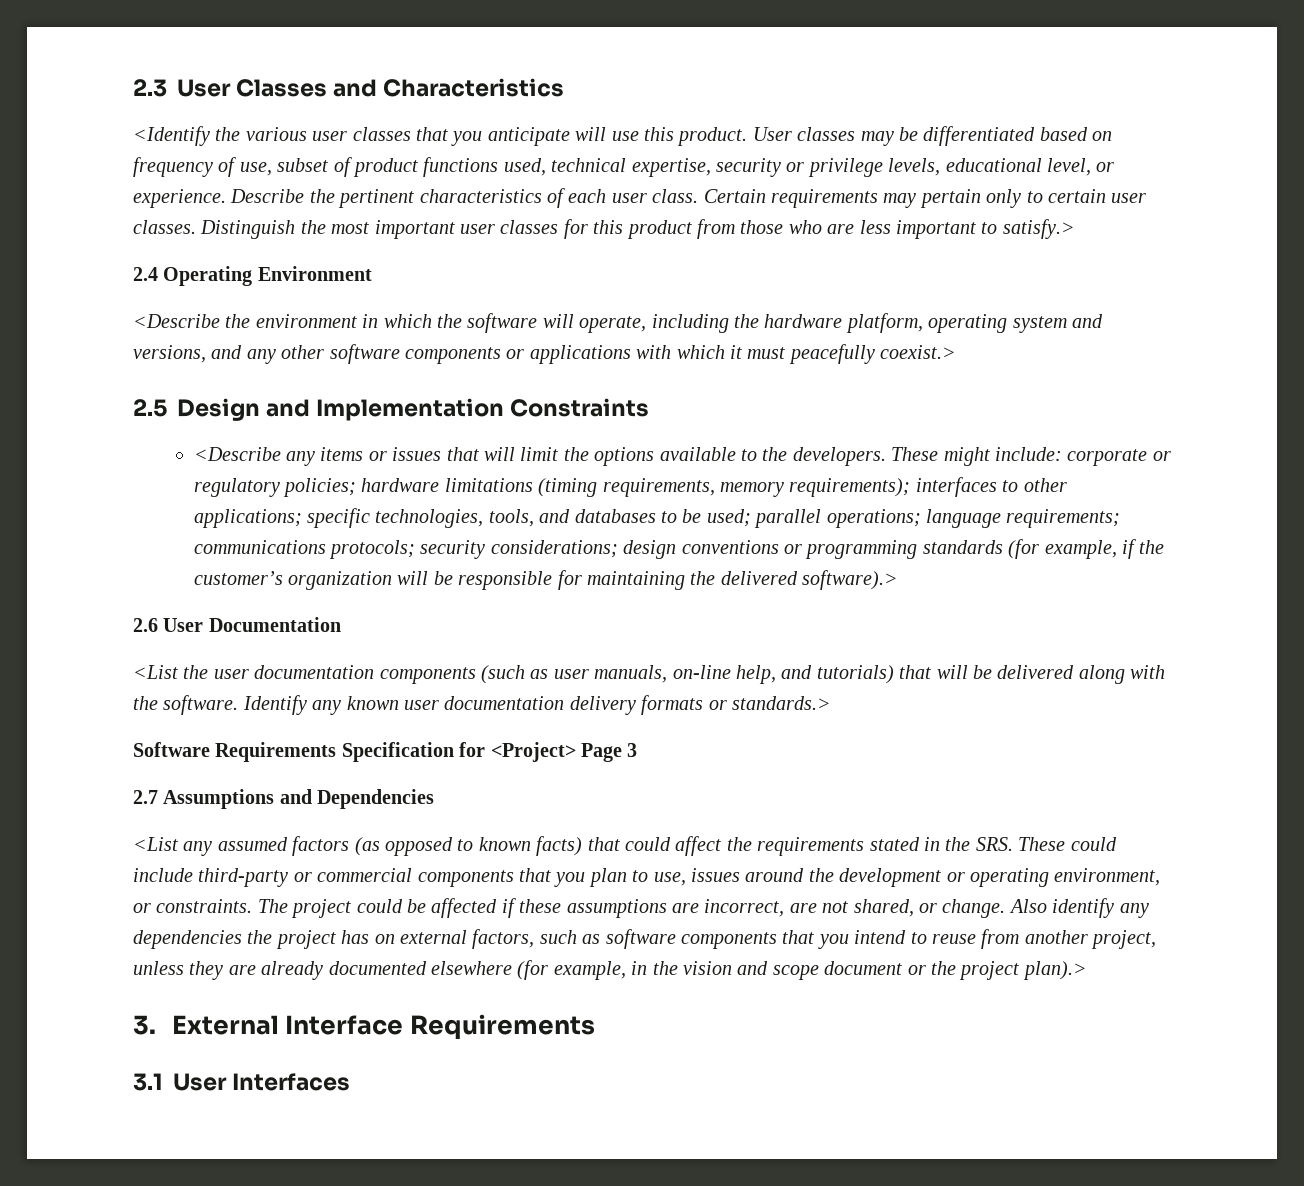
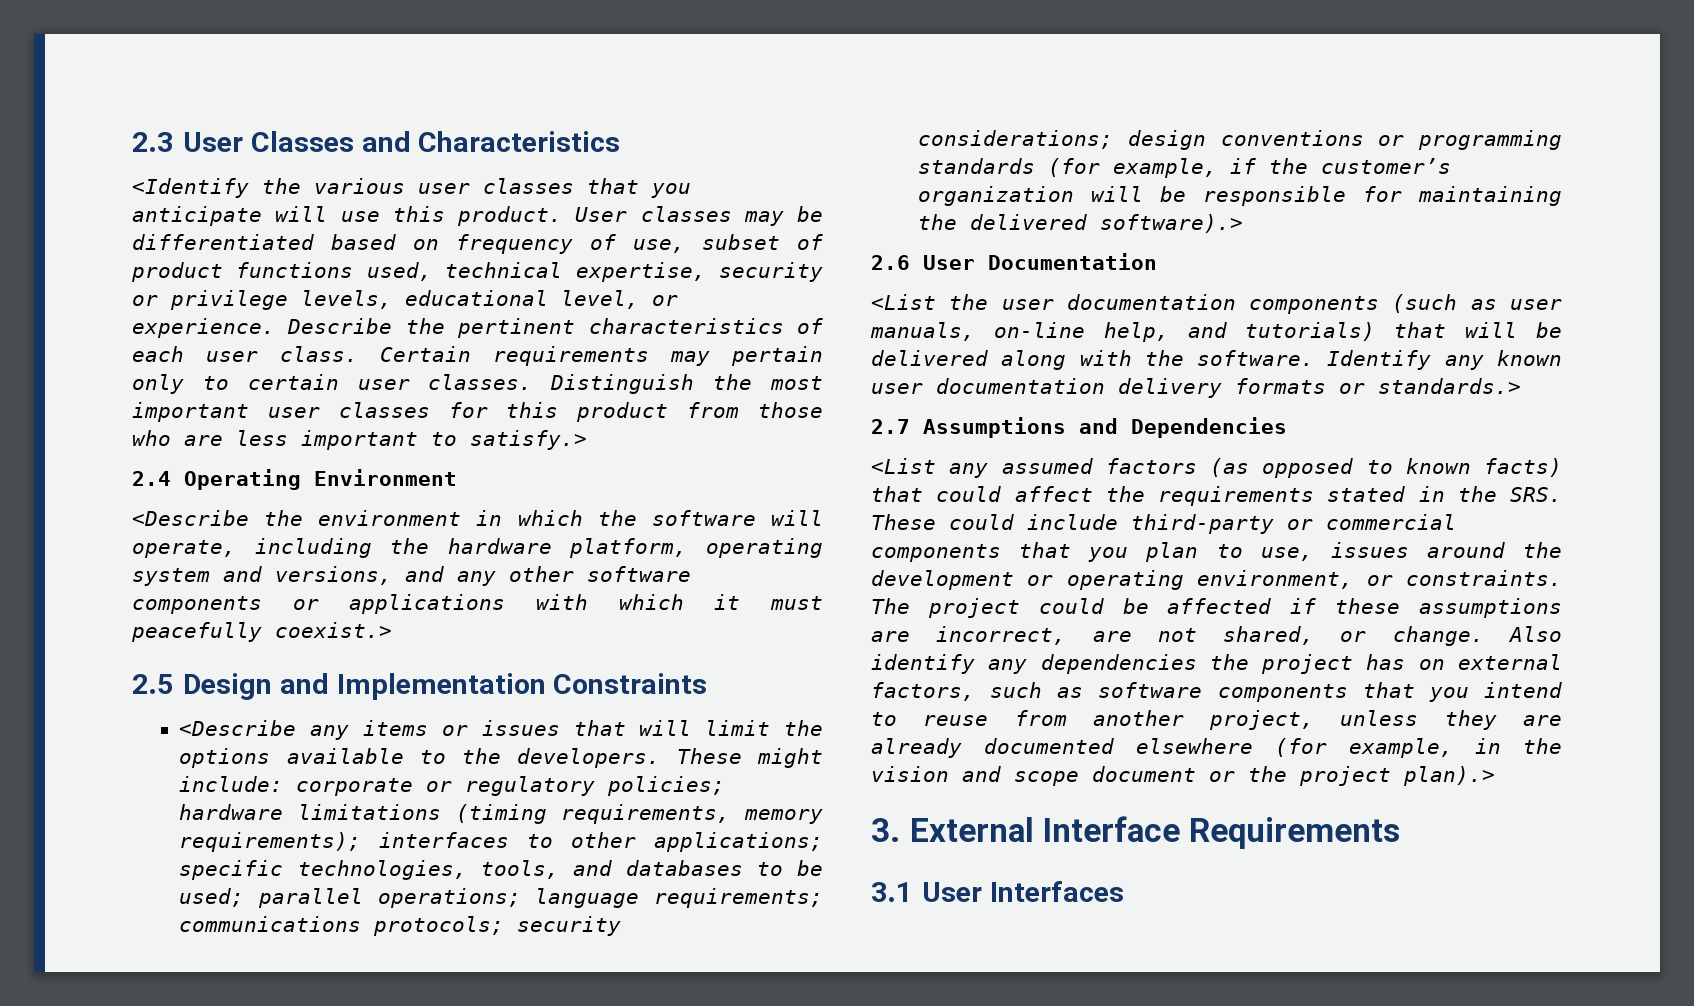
[133,742,638,762] // Software Requirements Specification for <Project> Page 3 -> (1521, 386) none

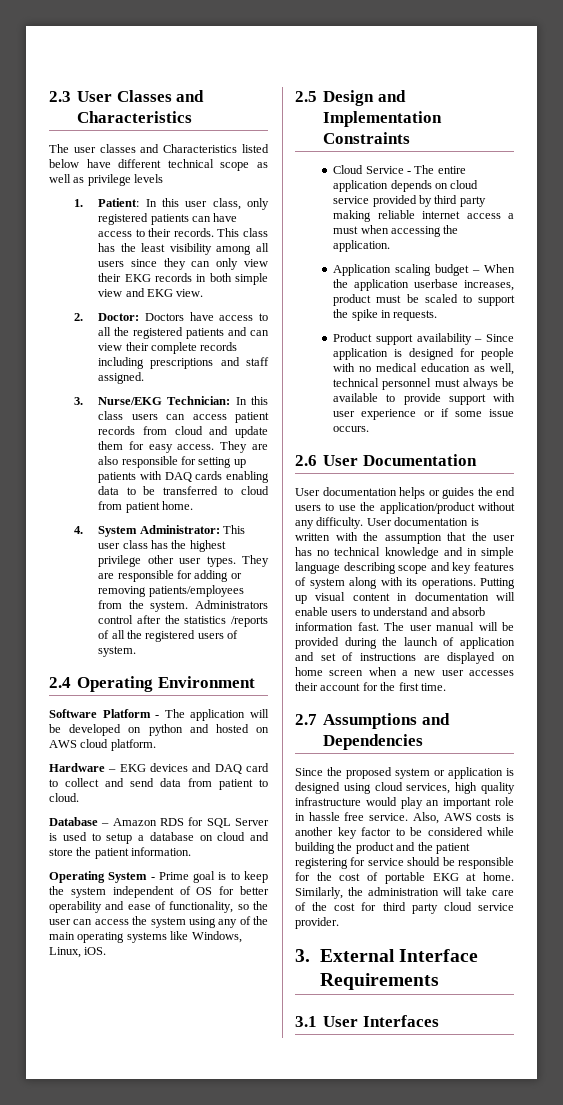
[132,178,691,198] [132,206,823,226] [132,234,823,254] [131,262,823,282] [132,290,678,310] [132,318,823,338] [132,346,823,366] [132,374,823,394] [132,402,823,422] [132,430,587,450] [132,469,457,490] [132,510,823,526] [132,538,824,558] [132,566,691,586] [132,594,823,614] [131,622,392,642] <Identify the various user classes that you anticipate will use this product. User classes may be differentiated based on frequency of use, subset of product functions used, technical expertise, security or privilege levels, educational level, or experience. Describe the pertinent characteristics of each user class. Certain requirements may pertain only to certain user classes. Distinguish the most important user classes for this product from those who are less important to satisfy.> // 2.4 Operating Environment // <Describe the environment in which the software will operate, including the hardware platform, operating system and versions, and any other software components or applications with which it must peacefully coexist.> -> [49,144,269,153] [49,159,268,171] [49,174,164,186] [73,198,269,210] [98,213,238,225] [98,228,268,237] [98,243,269,255] [98,258,268,270] [98,273,268,285] [98,288,204,297] [73,312,268,321] [98,327,269,339] [98,342,238,354] [98,357,269,369] [98,372,145,384] [73,396,268,405] [98,411,269,423] [98,426,268,438] [98,441,268,453] [98,456,246,468] [98,471,269,483] [98,486,269,495] [98,501,193,513] [73,525,245,537] [98,540,226,552] [98,555,269,567] [98,570,242,582] [98,585,244,597] [98,600,268,612] [98,615,268,627] [98,630,239,642] [98,646,137,657] [49,676,255,692] [49,709,269,721] [49,724,269,736] [49,739,156,751] [49,763,269,774] [49,778,268,790] [49,793,79,802] [49,817,269,828] [49,832,269,844] [49,847,192,859] [49,871,268,883] [49,886,269,898] [49,901,268,913] [49,916,268,928] [49,931,242,943] [49,947,107,958] The user classes and Characteristics listed below have different technical scope as well as privilege levels // 1. Patient: In this user class, only registered patients can have access to their records. This class has the least visibility among all users since they can only view their EKG records in both simple view and EKG view. // 2. Doctor: Doctors have access to all the registered patients and can view their complete records including prescriptions and staff assigned. // 3. Nurse/EKG Technician: In this class users can access patient records from cloud and update them for easy access. They are also responsible for setting up patients with DAQ cards enabling data to be transferred to cloud from patient home. // 4. System Administrator: This user class has the highest privilege other user types. They are responsible for adding or removing patients/employees from the system. Administrators control after the statistics /reports of all the registered users of system. // 2.4 Operating Environment // Software Platform - The application will be developed on python and hosted on AWS cloud platform. // Hardware – EKG devices and DAQ card to collect and send data from patient to cloud. // Database – Amazon RDS for SQL Server is used to setup a database on cloud and store the patient information. // Operating System - Prime goal is to keep the system independent of OS for better operability and ease of functionality, so the user can access the system using any of the main operating systems like Windows, Linux, iOS.
[179,720,823,740] [179,748,823,768] [179,776,726,796] [179,804,823,824] [179,832,823,852] [179,860,823,880] [179,888,823,908] [179,916,622,936] [918,130,1562,150] [918,158,1452,178] [918,186,1562,206] [918,214,1244,233] [871,253,1157,270] [871,294,1562,314] [870,322,1562,342] [871,350,1562,370] [871,378,1521,398] [871,417,1287,438] [871,458,1562,478] [871,486,1562,506] [871,514,1456,534] [871,542,1562,562] [871,570,1562,590] [871,598,1562,618] [871,626,1562,646] [871,654,1562,674] [871,682,1562,702] [871,710,1562,730] [871,738,1562,758] [871,766,1495,786] <Describe any items or issues that will limit the options available to the developers. These might include: corporate or regulatory policies; hardware limitations (timing requirements, memory requirements); interfaces to other applications; specific technologies, tools, and databases to be used; parallel operations; language requirements; communications protocols; security considerations; design conventions or programming standards (for example, if the customer’s organization will be responsible for maintaining the delivered software).> // 2.6 User Documentation // <List the user documentation components (such as user manuals, on-line help, and tutorials) that will be delivered along with the software. Identify any known user documentation delivery formats or standards.> // 2.7 Assumptions and Dependencies // <List any assumed factors (as opposed to known facts) that could affect the requirements stated in the SRS. These could include third-party or commercial components that you plan to use, issues around the development or operating environment, or constraints. The project could be affected if these assumptions are incorrect, are not shared, or change. Also identify any dependencies the project has on external factors, such as software components that you intend to reuse from another project, unless they are already documented elsewhere (for example, in the vision and scope document or the project plan).> -> [333,165,466,174] [333,180,479,192] [333,195,486,207] [333,210,514,222] [333,225,459,237] [333,240,391,252] [333,264,515,276] [333,279,514,291] [333,294,515,306] [333,309,438,321] [333,333,514,345] [333,348,514,360] [333,363,514,375] [333,378,514,390] [333,393,515,405] [333,408,514,420] [333,426,370,432] [295,454,477,466] [295,487,515,499] [295,502,515,514] [295,517,479,529] [295,532,515,544] [295,547,514,559] [295,562,514,574] [295,577,515,589] [295,592,515,604] [295,607,485,616] [295,622,514,631] [295,637,515,649] [295,652,515,664] [295,667,514,676] [295,682,446,691] [295,713,450,729] [323,734,424,750] [295,767,514,779] [295,782,515,794] [295,797,514,809] [295,812,514,824] [295,827,514,839] [295,842,470,854] [295,857,514,869] [295,872,514,884] [295,887,514,899] [295,902,514,914] [295,917,339,929] Cloud Service - The entire application depends on cloud service provided by third party making reliable internet access a must when accessing the application. // Application scaling budget – When the application userbase increases, product must be scaled to support the spike in requests. // Product support availability – Since application is designed for people with no medical education as well, technical personnel must always be available to provide support with user experience or if some issue occurs. // 2.6 User Documentation // User documentation helps or guides the end users to use the application/product without any difficulty. User documentation is written with the assumption that the user has no technical knowledge and in simple language describing scope and key features of system along with its operations. Putting up visual content in documentation will enable users to understand and absorb information fast. The user manual will be provided during the launch of application and set of instructions are displayed on home screen when a new user accesses their account for the first time. // 2.7 Assumptions and Dependencies // Since the proposed system or application is designed using cloud services, high quality infrastructure would play an important role in hassle free service. Also, AWS costs is another key factor to be considered while building the product and the patient registering for service should be responsible for the cost of portable EKG at home. Similarly, the administration will take care of the cost for third party cloud service provider.

